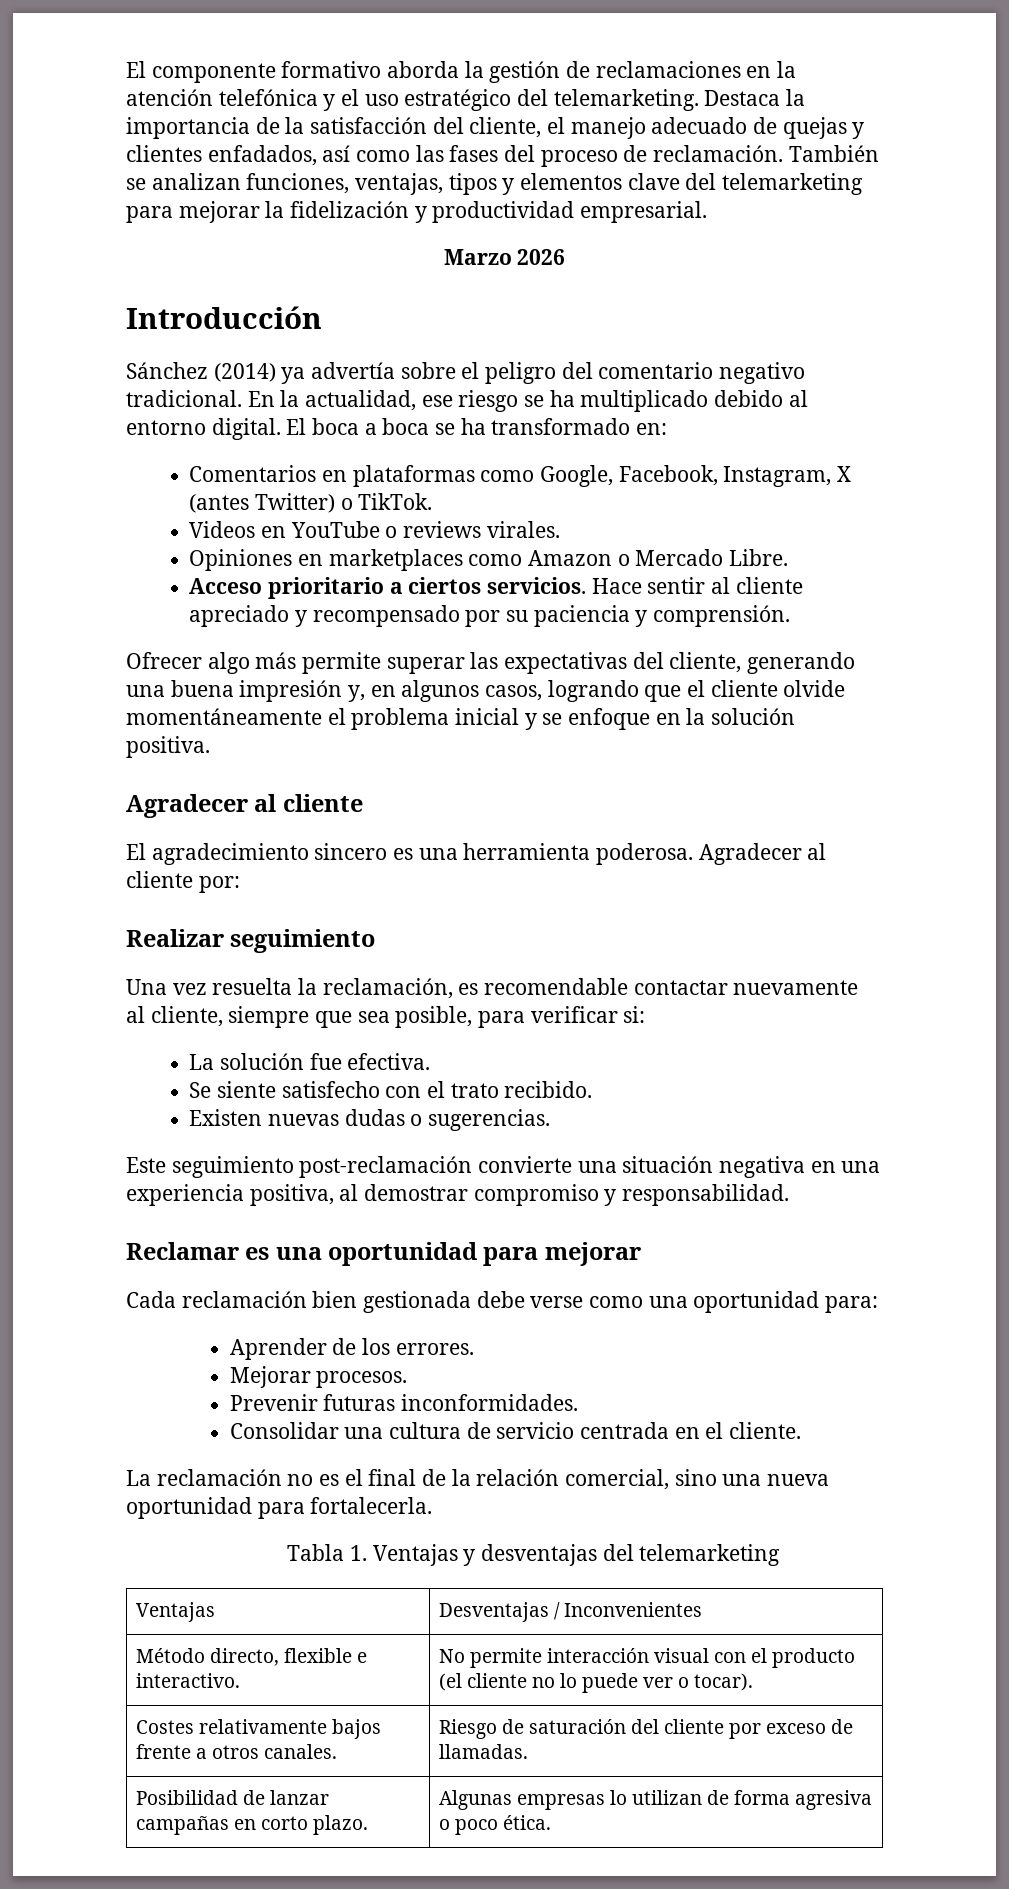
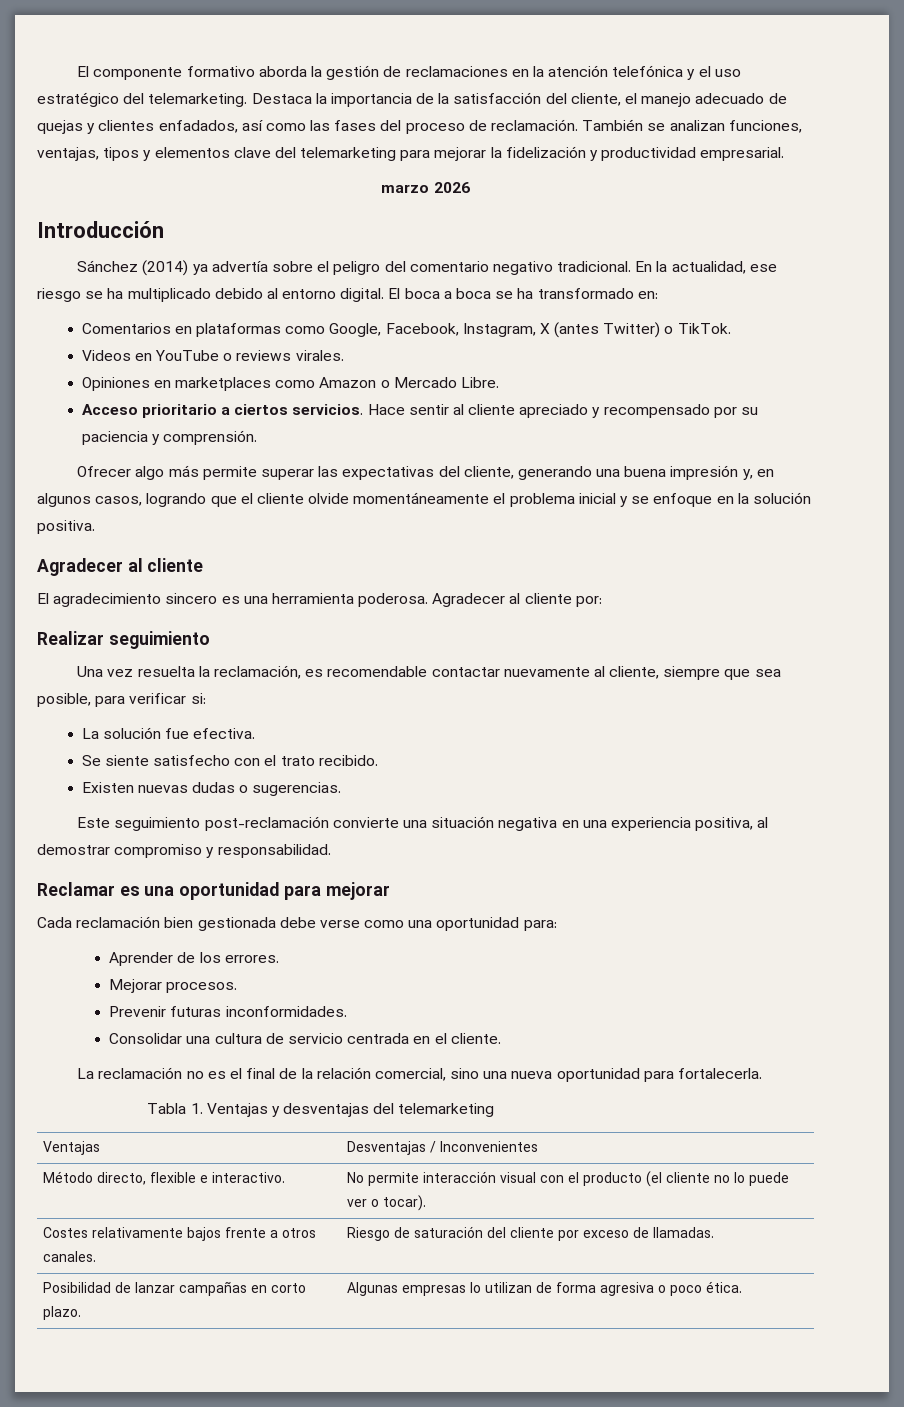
[443,249,512,265] Marzo -> [381,184,430,193] marzo

